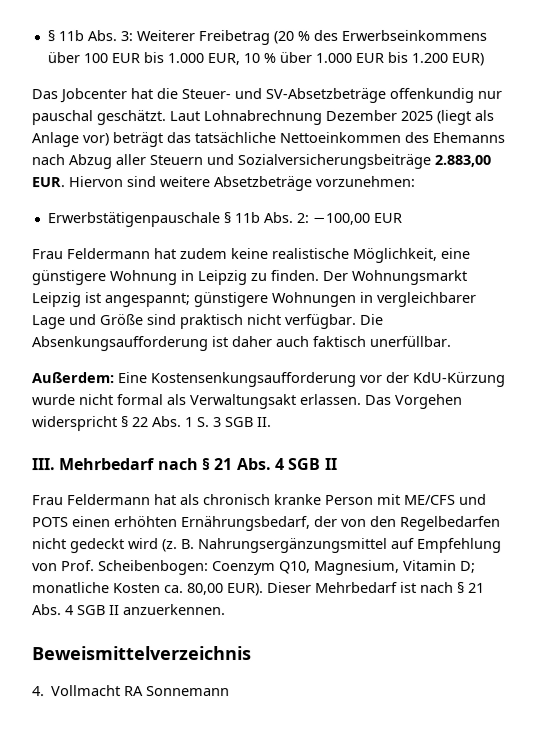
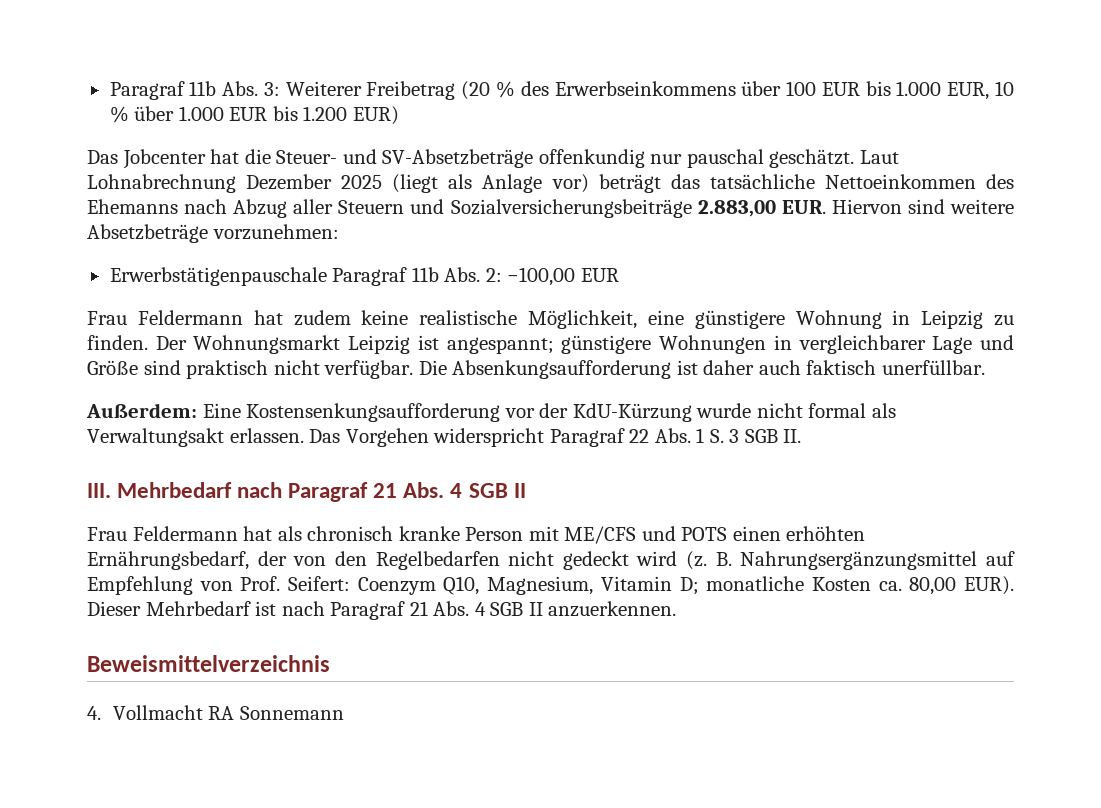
[46,30,55,42] § -> [109,81,185,100] Paragraf
[222,212,231,224] § -> [332,267,408,286] Paragraf
[121,416,129,428] § -> [549,428,625,447] Paragraf
[201,458,211,471] § -> [288,482,369,502] Paragraf
[98,560,209,576] Scheibenbogen: -> [288,576,351,591] Seifert:
[457,581,465,593] § -> [330,601,406,620] Paragraf

